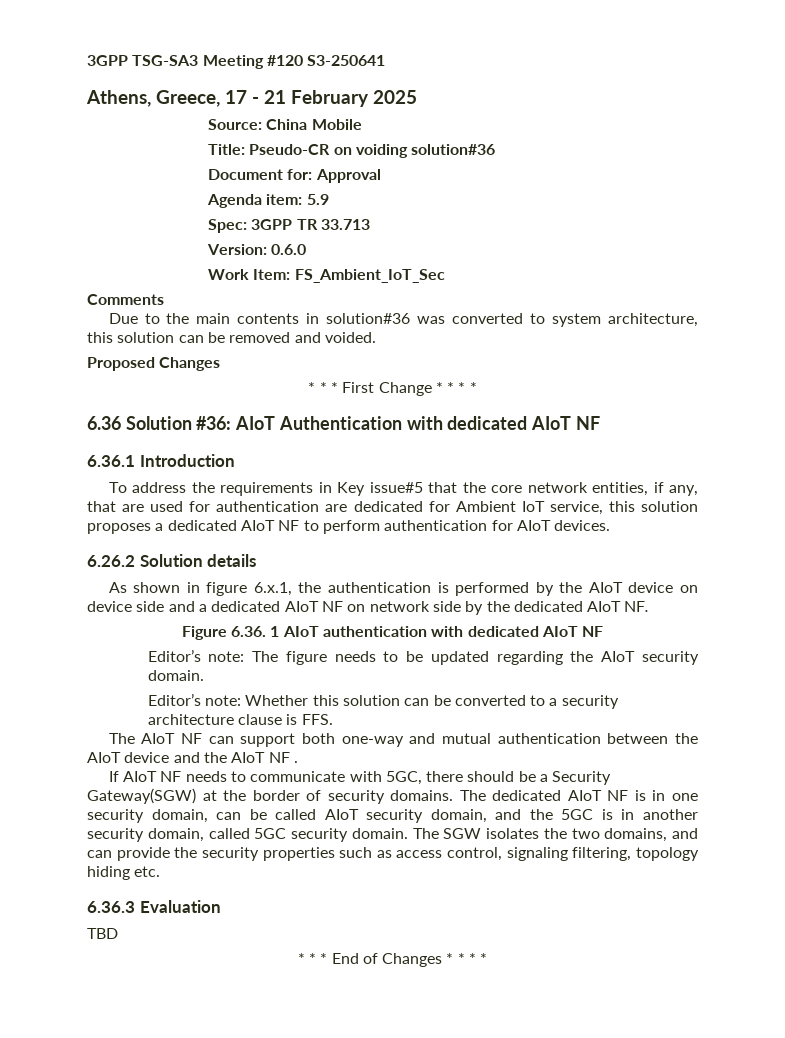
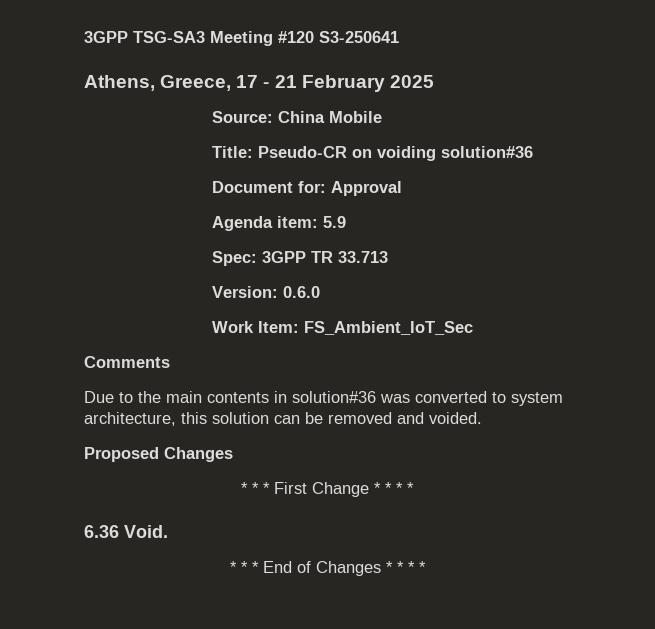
[125,416,600,430] [87,454,235,467] [108,482,699,496] [87,501,698,515] [87,520,611,534] [87,554,257,567] [108,582,698,596] [87,601,650,615] [181,626,604,640] [147,649,700,665] [147,670,204,681] [147,693,619,709] [147,714,333,725] [108,733,698,747] [87,752,298,763] [108,771,612,785] [87,788,699,804] [87,809,699,823] [87,828,698,842] [87,847,699,861] [87,866,161,880] [87,900,221,913] [87,928,118,939] Solution #36: AIoT Authentication with dedicated AIoT NF // 6.36.1 Introduction // To address the requirements in Key issue#5 that the core network entities, if any, that are used for authentication are dedicated for Ambient IoT service, this solution proposes a dedicated AIoT NF to perform authentication for AIoT devices. // 6.26.2 Solution details // As shown in figure 6.x.1, the authentication is performed by the AIoT device on device side and a dedicated AIoT NF on network side by the dedicated AIoT NF. // Figure 6.36. 1 AIoT authentication with dedicated AIoT NF // Editor’s note: The figure needs to be updated regarding the AIoT security domain. // Editor’s note: Whether this solution can be converted to a security architecture clause is FFS. // The AIoT NF can support both one-way and mutual authentication between the AIoT device and the AIoT NF . // If AIoT NF needs to communicate with 5GC, there should be a Security Gateway(SGW) at the border of security domains. The dedicated AIoT NF is in one security domain, can be called AIoT security domain, and the 5GC is in another security domain, called 5GC security domain. The SGW isolates the two domains, and can provide the security properties such as access control, signaling filtering, topology hiding etc. // 6.36.3 Evaluation // TBD -> [124,525,168,538] Void.

